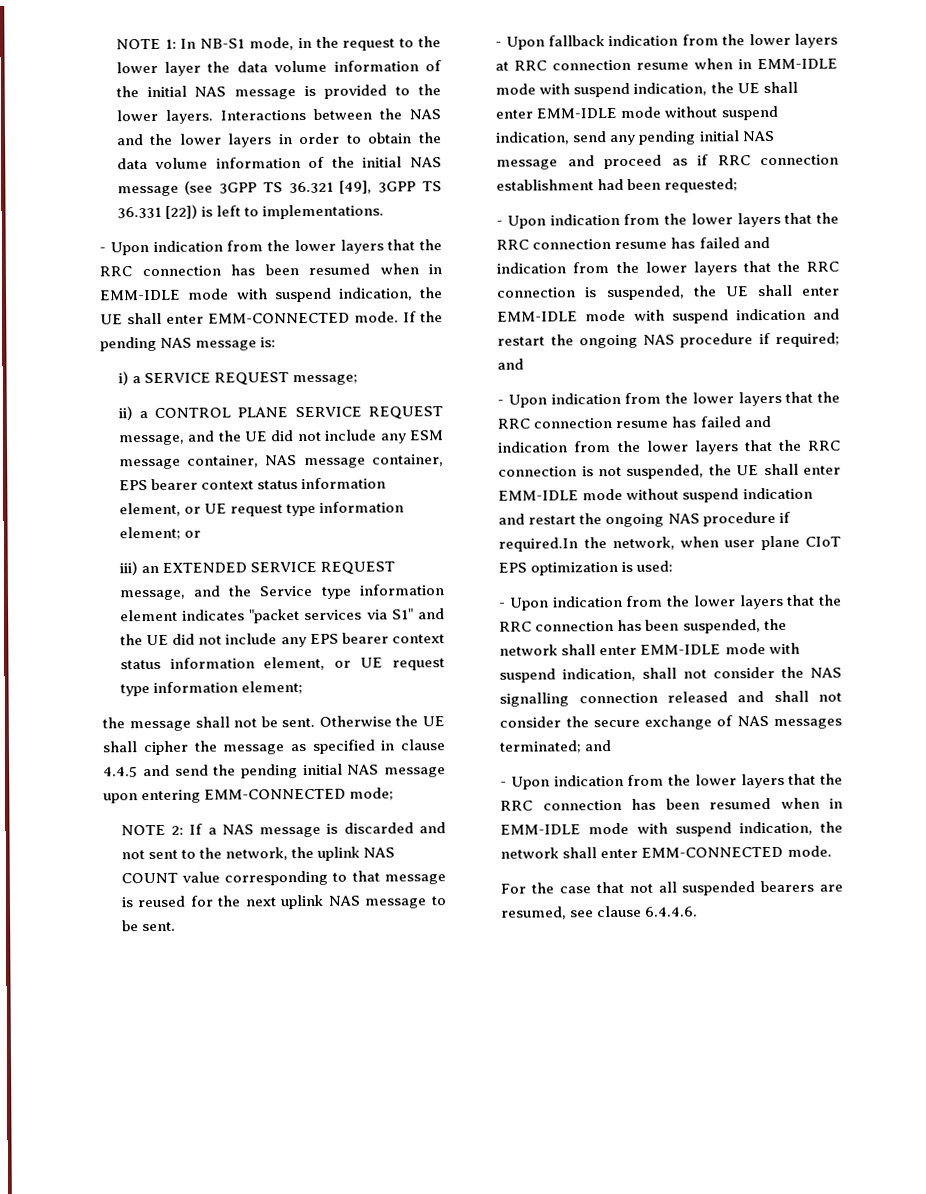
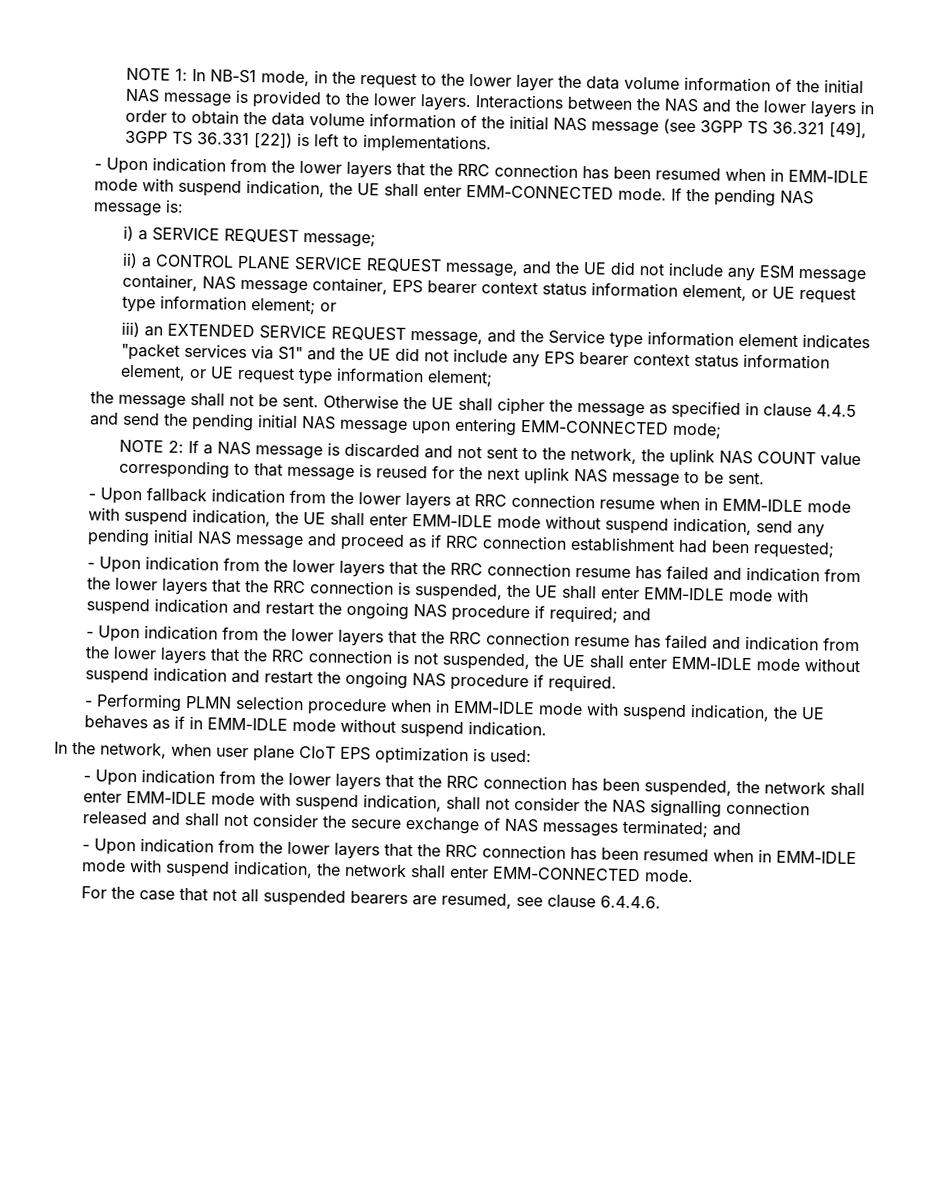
[498,537,579,552] required.In -> [547,674,617,693] [83,693,825,722] [83,715,547,738] [54,741,68,754] required. // - Performing PLMN selection procedure when in EMM-IDLE mode with suspend indication, the UE behaves as if in EMM-IDLE mode without suspend indication. // In

